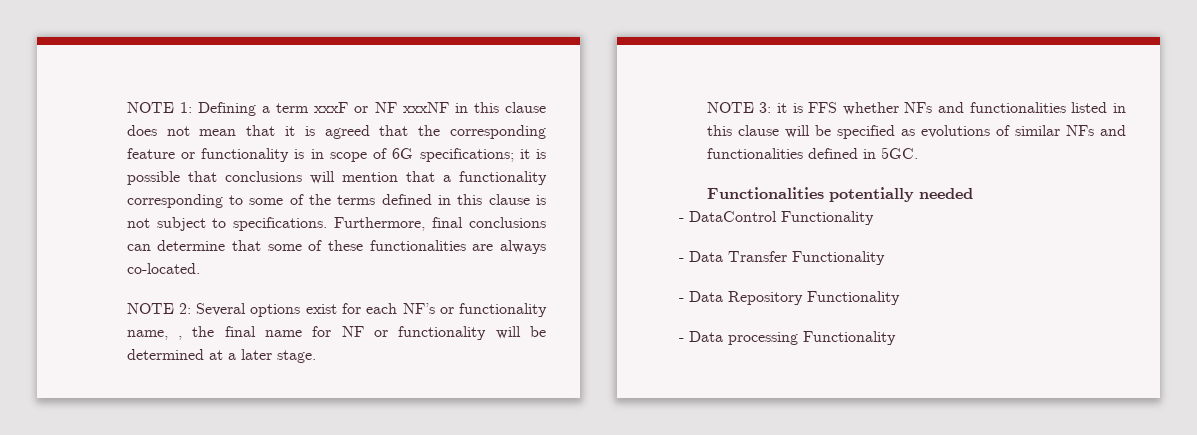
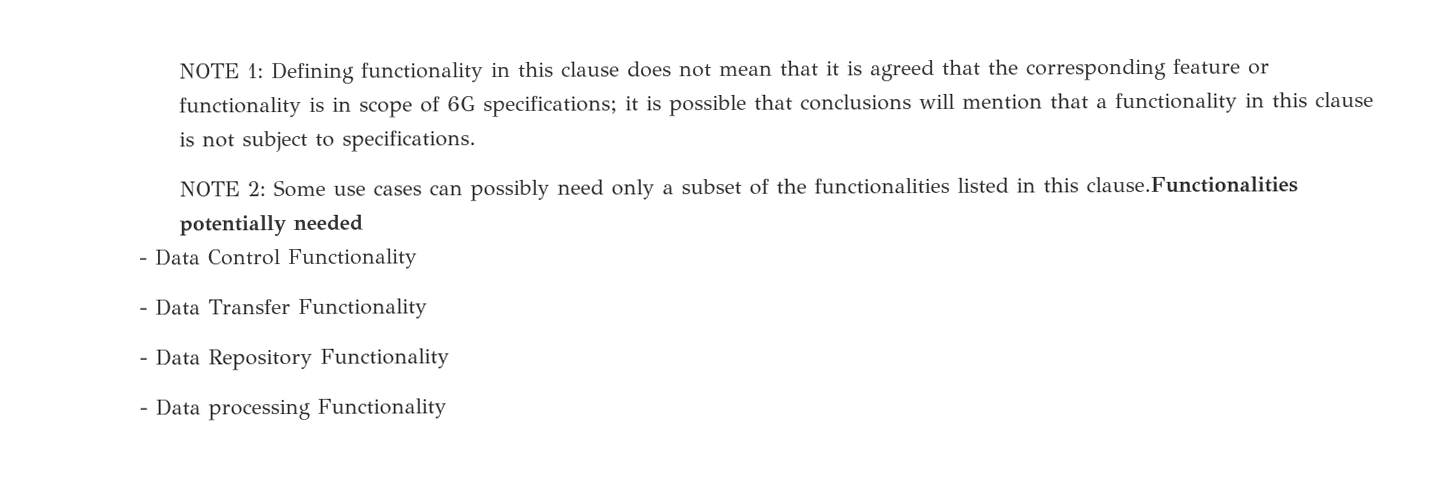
[262,102,449,113] a term xxxF or NF xxxNF -> [360,62,484,83] functionality
[126,194,432,208] corresponding to some of the terms defined -> (1238, 103) none
[334,217,546,231] [126,240,546,254] [126,263,200,274] [126,303,547,317] [126,326,546,340] [126,349,316,363] [706,102,1126,115] [706,125,1126,139] [706,147,918,159] [706,187,824,199] Furthermore, final conclusions can determine that some of these functionalities are always co-located. // NOTE 2: Several options exist for each NF’s or functionality name, , the final name for NF or functionality will be determined at a later stage. // NOTE 3: it is FFS whether NFs and functionalities listed in this clause will be specified as evolutions of similar NFs and functionalities defined in 5GC. // Functionalities -> [178,176,1298,202] // NOTE 2: Some use cases can possibly need only a subset of the functionalities listed in this clause.Functionalities
[688,211,777,222] DataControl -> [153,248,281,266] Data Control

